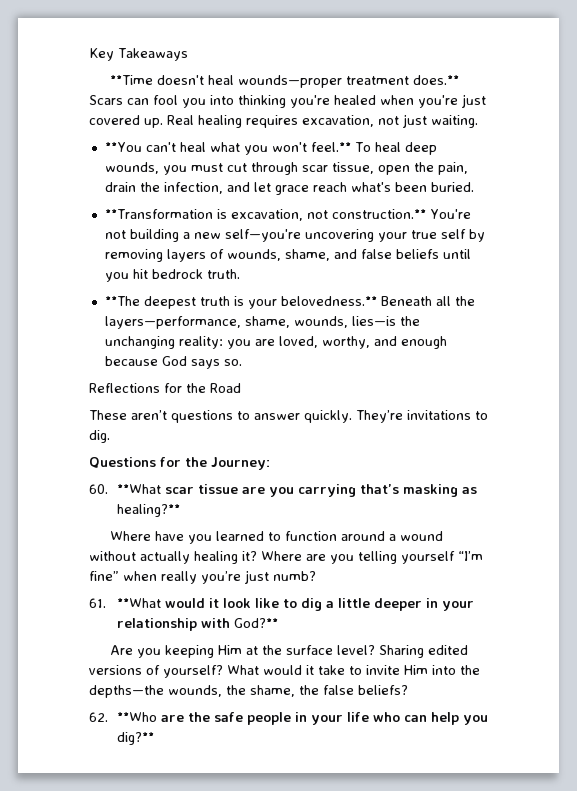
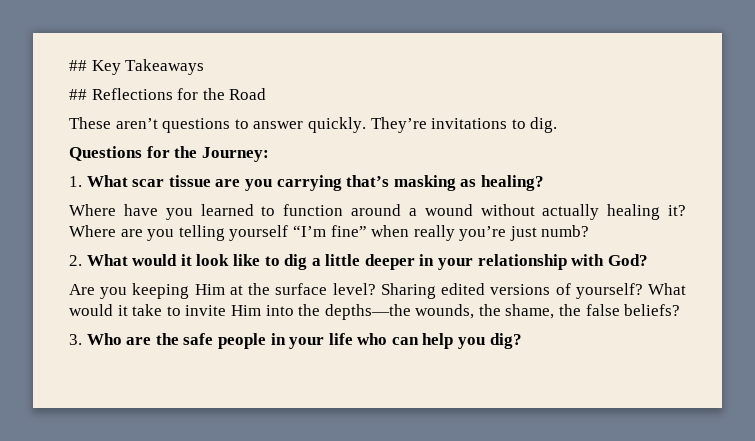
(89, 54) none -> [69,60,87,71] ##
[110,75,460,88] [89,94,486,108] [89,114,478,128] [104,142,437,155] [104,162,468,175] [104,182,474,195] [104,209,471,221] [104,229,485,242] [104,249,471,262] [104,269,240,282] [104,296,475,309] [104,316,420,329] [104,336,447,349] [104,356,242,369] **Time doesn't heal wounds—proper treatment does.** Scars can fool you into thinking you're healed when you're just covered up. Real healing requires excavation, not just waiting. // **You can't heal what you won't feel.** To heal deep wounds, you must cut through scar tissue, open the pain, drain the infection, and let grace reach what's been buried. // **Transformation is excavation, not construction.** You're not building a new self—you're uncovering your true self by removing layers of wounds, shame, and false beliefs until you hit bedrock truth. // **The deepest truth is your belovedness.** Beneath all the layers—performance, shame, wounds, lies—is the unchanging reality: you are loved, worthy, and enough because God says so. // -> [69,89,87,100] ##
[89,484,161,494] 60. **What -> [69,175,128,187] 1. What
[116,504,180,517] healing?** -> [480,175,544,191] healing?
[89,598,161,608] 61. **What -> [69,254,128,266] 2. What
[233,618,278,628] God?** -> [607,254,648,266] God?
[89,712,157,722] 62. **Who -> [69,333,122,345] 3. Who
[116,732,154,745] dig?** -> [489,333,522,349] dig?

